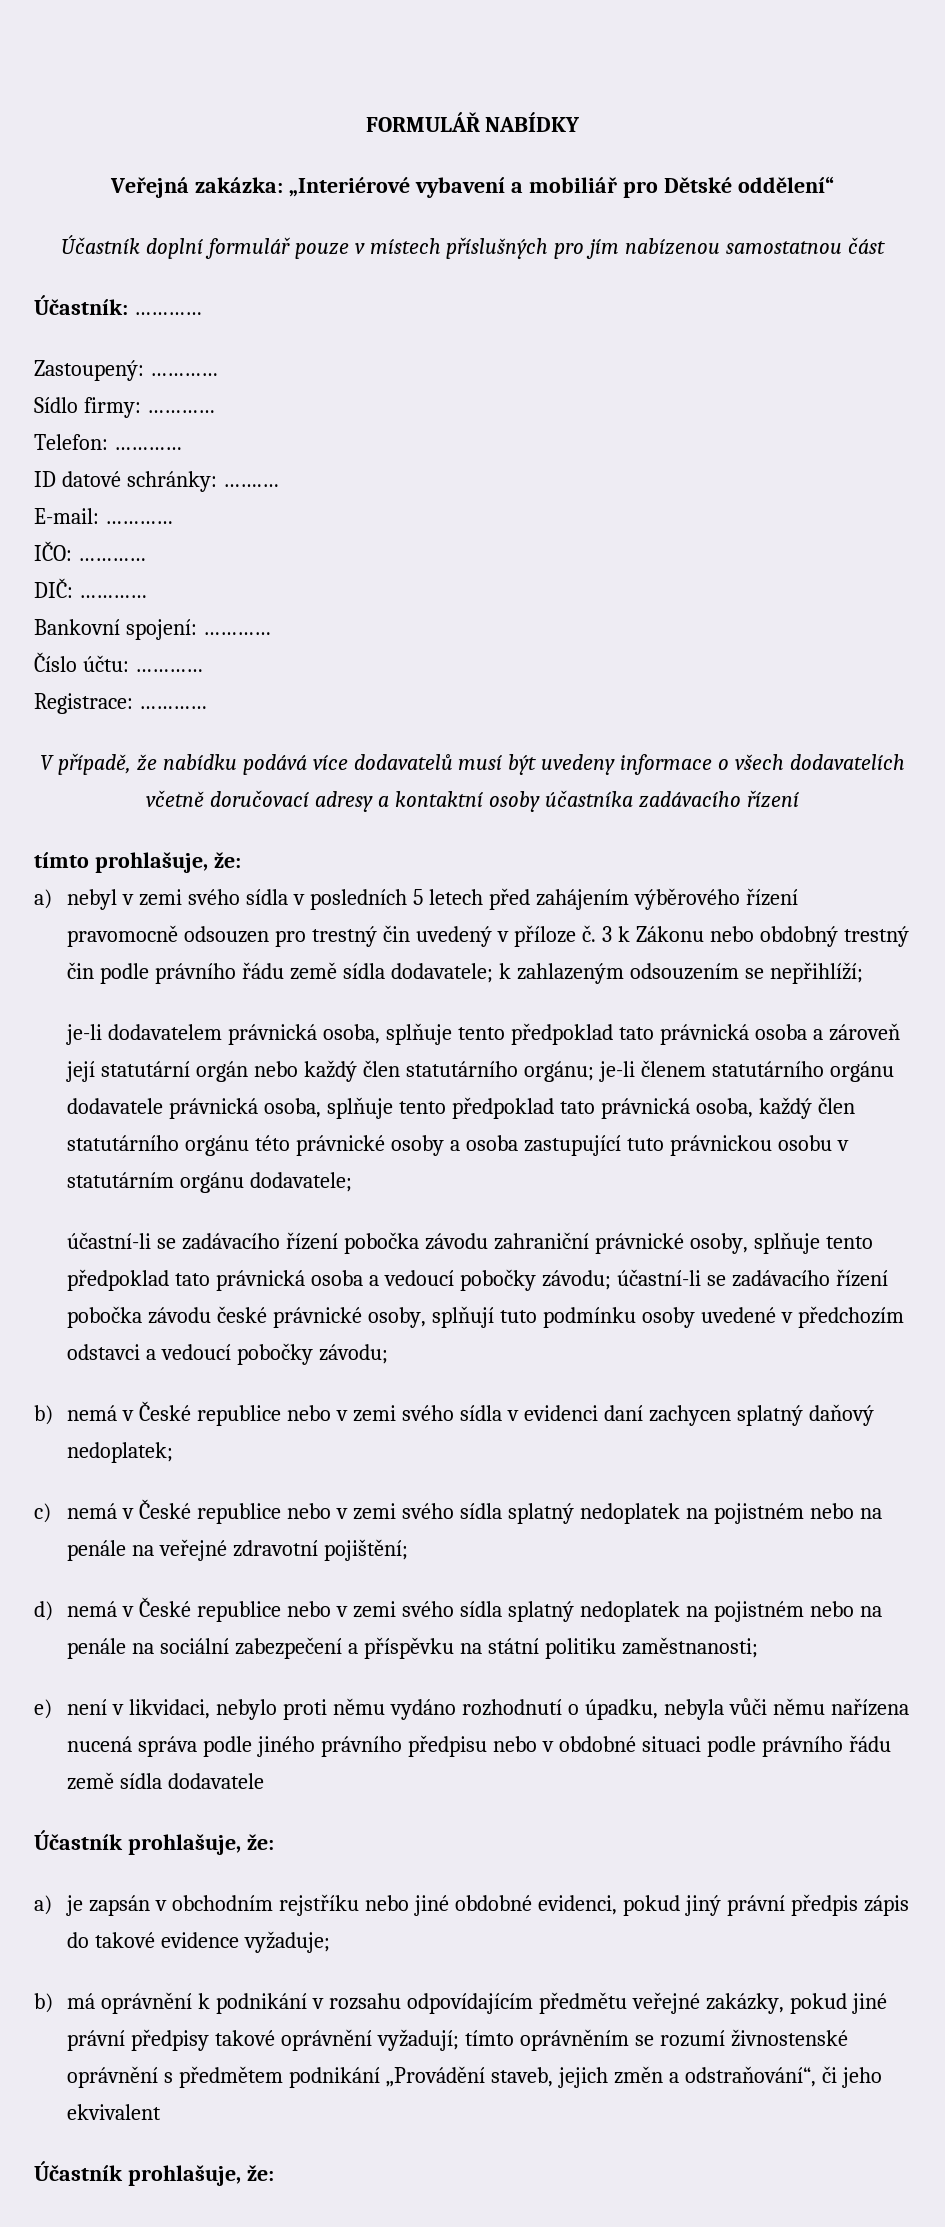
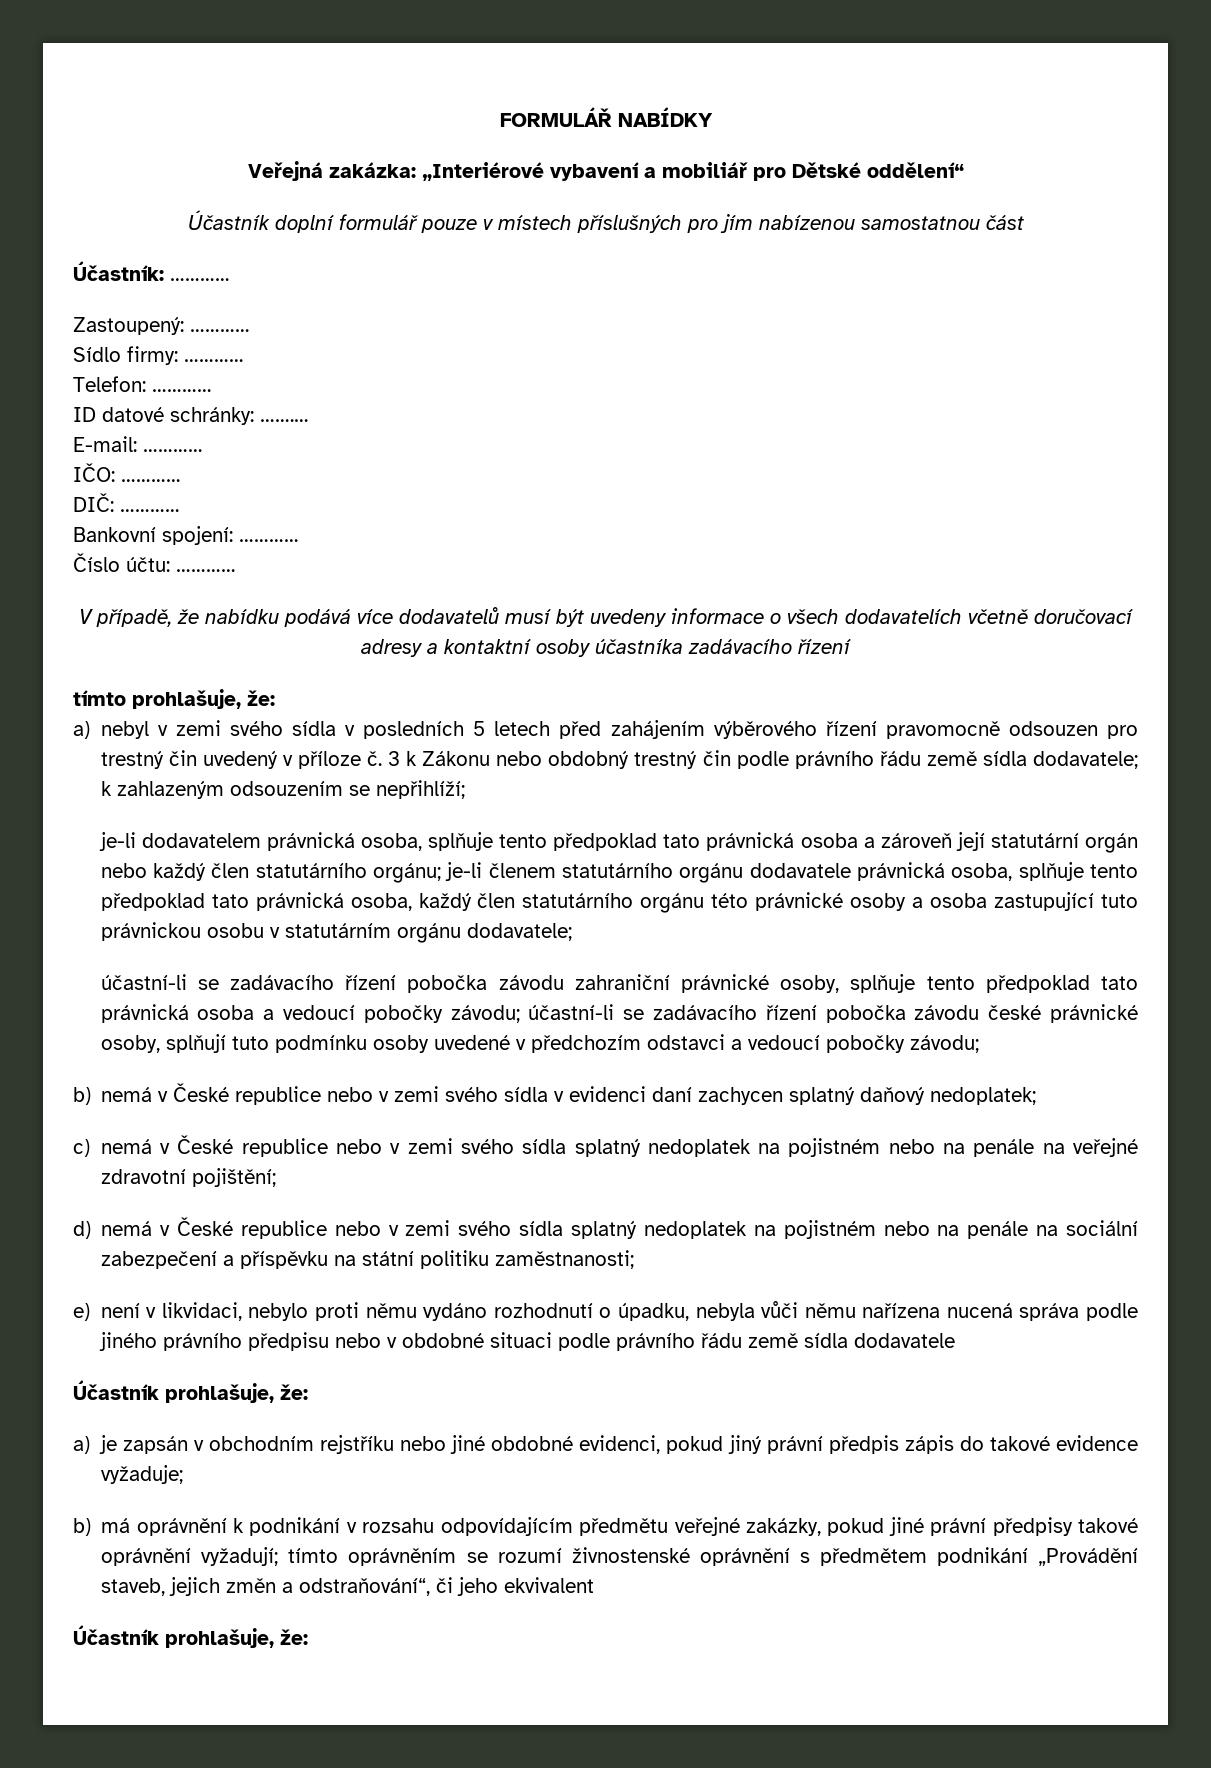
[34,693,207,714] // Registrace: ………… -> (236, 570) none

